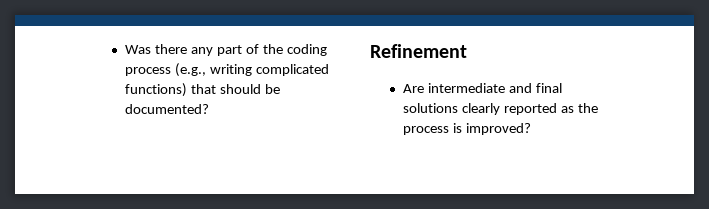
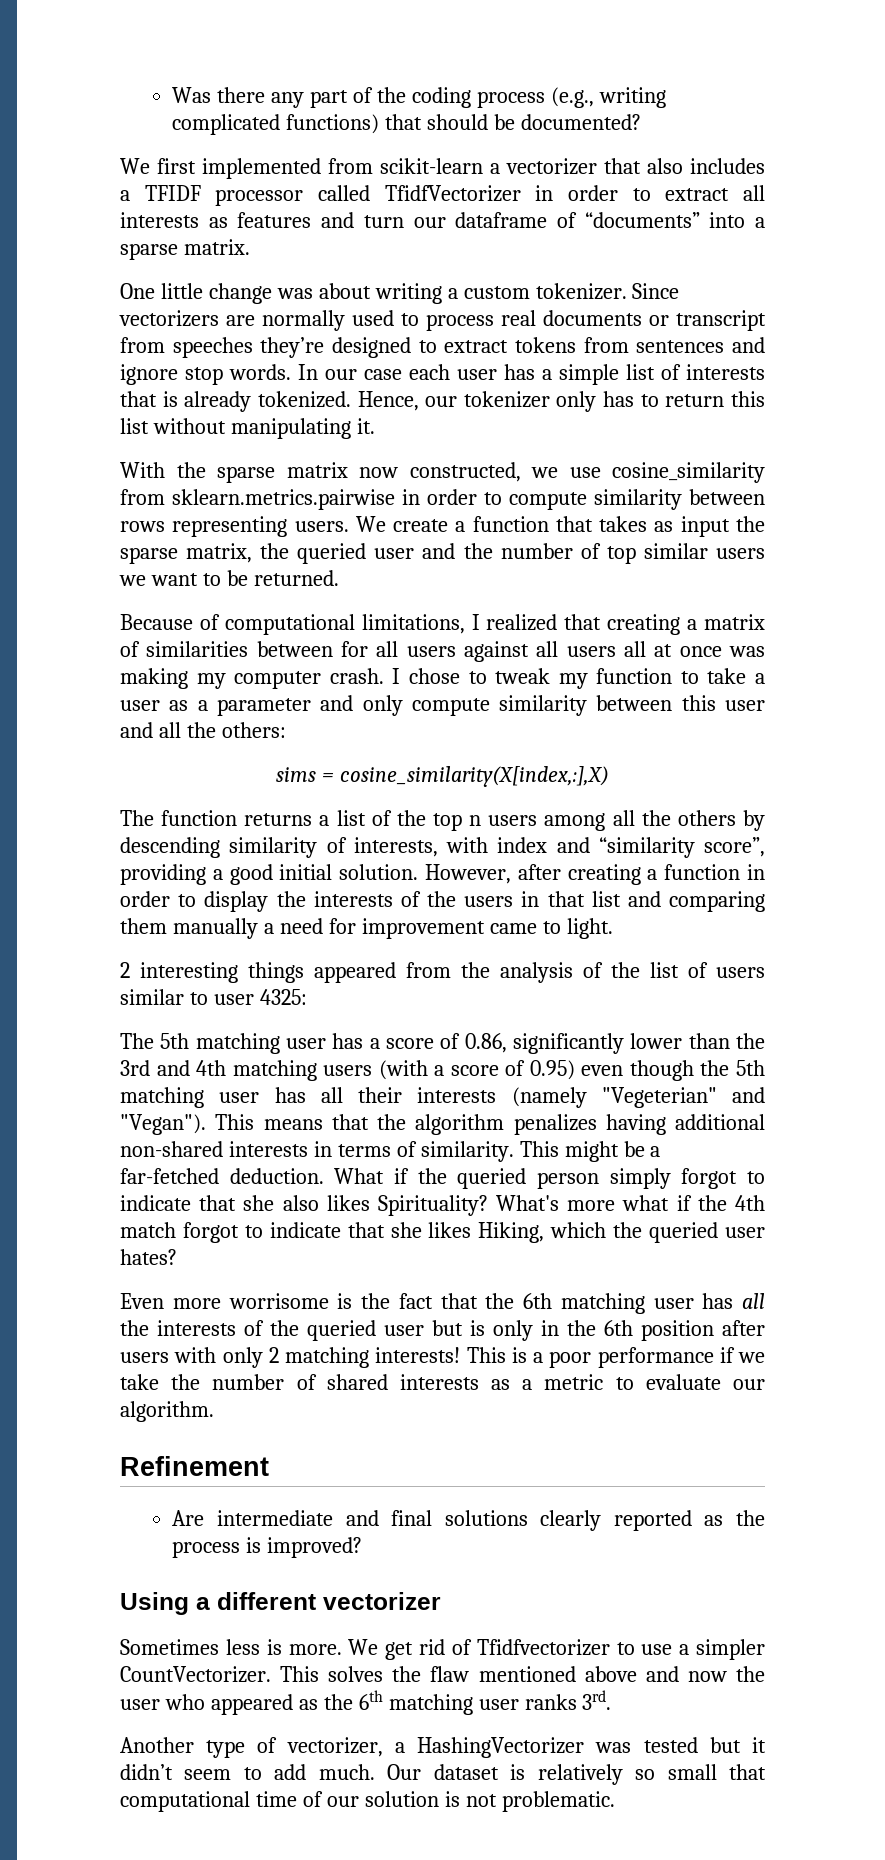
(210, 109) none -> [120,158,765,179] [120,185,765,206] [120,212,765,228] [120,239,250,260] [120,283,680,304] [119,310,766,331] [120,337,765,358] [120,364,765,385] [120,391,765,412] [120,418,375,439] [120,462,765,483] [120,489,765,510] [120,516,765,537] [120,543,765,564] [119,570,339,586] [120,614,766,635] [120,641,766,662] [120,668,765,689] [120,695,765,716] [120,722,286,738] [276,766,609,787] [120,810,765,831] [120,837,765,858] [120,864,765,885] [120,891,766,912] [120,918,613,939] [120,962,765,983] [120,989,307,1005] [120,1033,765,1054] [120,1060,765,1081] [120,1087,765,1108] [120,1114,765,1135] [120,1141,661,1162] [120,1168,765,1189] [120,1195,765,1216] [120,1222,765,1243] [120,1249,177,1265] [120,1293,765,1314] [120,1320,765,1341] [120,1347,765,1368] [120,1374,765,1390] [120,1401,214,1422] // We first implemented from scikit-learn a vectorizer that also includes a TFIDF processor called TfidfVectorizer in order to extract all interests as features and turn our dataframe of “documents” into a sparse matrix. // One little change was about writing a custom tokenizer. Since vectorizers are normally used to process real documents or transcript from speeches they’re designed to extract tokens from sentences and ignore stop words. In our case each user has a simple list of interests that is already tokenized. Hence, our tokenizer only has to return this list without manipulating it. // With the sparse matrix now constructed, we use cosine_similarity from sklearn.metrics.pairwise in order to compute similarity between rows representing users. We create a function that takes as input the sparse matrix, the queried user and the number of top similar users we want to be returned. // Because of computational limitations, I realized that creating a matrix of similarities between for all users against all users all at once was making my computer crash. I chose to tweak my function to take a user as a parameter and only compute similarity between this user and all the others: // sims = cosine_similarity(X[index,:],X) // The function returns a list of the top n users among all the others by descending similarity of interests, with index and “similarity score”, providing a good initial solution. However, after creating a function in order to display the interests of the users in that list and comparing them manually a need for improvement came to light. // 2 interesting things appeared from the analysis of the list of users similar to user 4325: // The 5th matching user has a score of 0.86, significantly lower than the 3rd and 4th matching users (with a score of 0.95) even though the 5th matching user has all their interests (namely "Vegeterian" and "Vegan"). This means that the algorithm penalizes having additional non-shared interests in terms of similarity. This might be a far-fetched deduction. What if the queried person simply forgot to indicate that she also likes Spirituality? What's more what if the 4th match forgot to indicate that she likes Hiking, which the queried user hates? // Even more worrisome is the fact that the 6th matching user has all the interests of the queried user but is only in the 6th position after users with only 2 matching interests! This is a poor performance if we take the number of shared interests as a metric to evaluate our algorithm.
(531, 129) none -> [120,1592,441,1615] [120,1639,766,1660] [120,1666,765,1683] [120,1690,612,1715] [120,1737,766,1758] [120,1764,766,1785] [120,1791,615,1812] // Using a different vectorizer // Sometimes less is more. We get rid of Tfidfvectorizer to use a simpler CountVectorizer. This solves the flaw mentioned above and now the user who appeared as the 6th matching user ranks 3rd. // Another type of vectorizer, a HashingVectorizer was tested but it didn’t seem to add much. Our dataset is relatively so small that computational time of our solution is not problematic.

